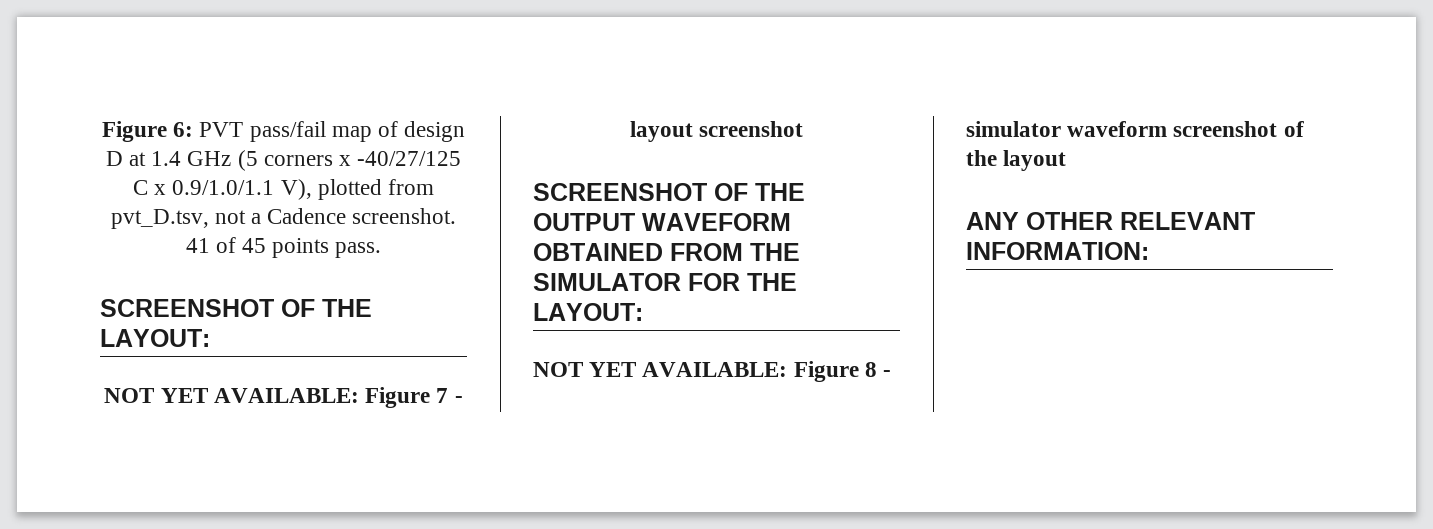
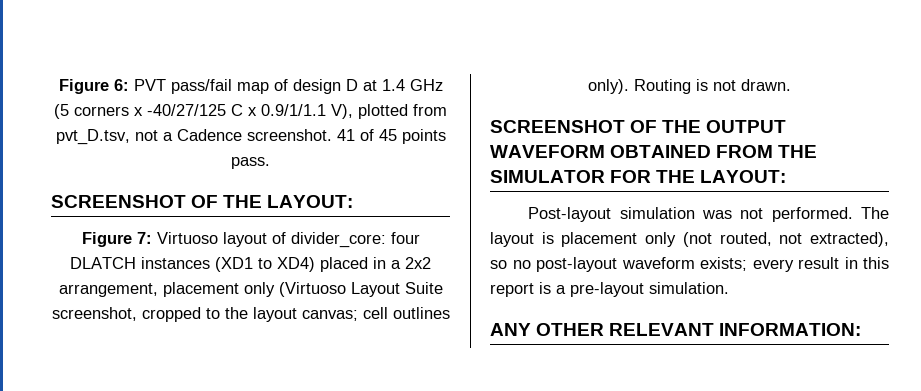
[172,180,275,195] 0.9/1.0/1.1 -> [261,104,326,116] 0.9/1/1.1
[104,387,463,408] [629,121,804,142] NOT YET AVAILABLE: Figure 7 - layout screenshot -> [81,232,420,248] [70,257,431,272] [58,282,443,297] [51,307,450,322] [588,79,791,94] Figure 7: Virtuoso layout of divider_core: four DLATCH instances (XD1 to XD4) placed in a 2x2 arrangement, placement only (Virtuoso Layout Suite screenshot, cropped to the layout canvas; cell outlines only). Routing is not drawn.
[533,361,892,382] [966,121,1304,137] [966,150,1067,171] NOT YET AVAILABLE: Figure 8 - simulator waveform screenshot of the layout -> [528,207,889,222] [490,232,889,247] [490,257,889,272] [490,282,729,297] Post-layout simulation was not performed. The layout is placement only (not routed, not extracted), so no post-layout waveform exists; every result in this report is a pre-layout simulation.

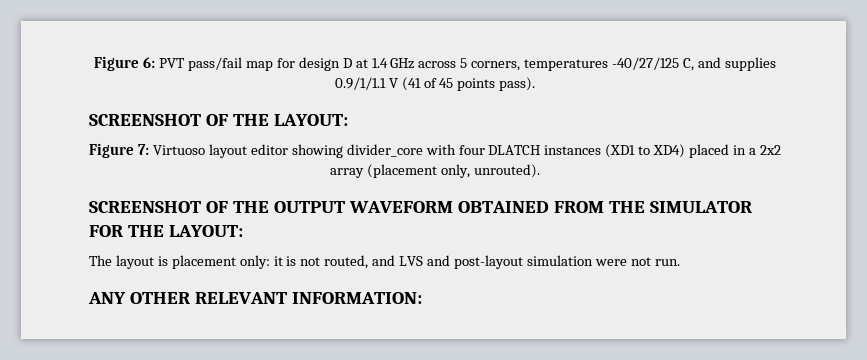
[273,79,288,91] of -> [276,58,295,68] for
[54,104,447,119] [55,129,355,145] (5 corners x -40/27/125 C x 0.9/1/1.1 V), plotted from pvt_D.tsv, not a Cadence screenshot. 41 -> [418,57,776,71] [334,77,421,91] across 5 corners, temperatures -40/27/125 C, and supplies 0.9/1/1.1 V (41
[231,157,270,169] pass. -> [499,77,536,91] pass).
[271,232,386,248] of divider_core: -> [250,144,456,158] editor showing divider_core with
[58,282,443,297] [51,307,450,322] [588,79,791,94] arrangement, placement only (Virtuoso Layout Suite screenshot, cropped to the layout canvas; cell outlines only). Routing is not drawn. -> [330,164,540,178] array (placement only, unrouted).
[528,207,889,222] [490,232,889,247] [490,257,889,272] [490,282,729,297] Post-layout simulation was not performed. The layout is placement only (not routed, not extracted), so no post-layout waveform exists; every result in this report is a pre-layout simulation. -> [89,255,680,269] The layout is placement only: it is not routed, and LVS and post-layout simulation were not run.

